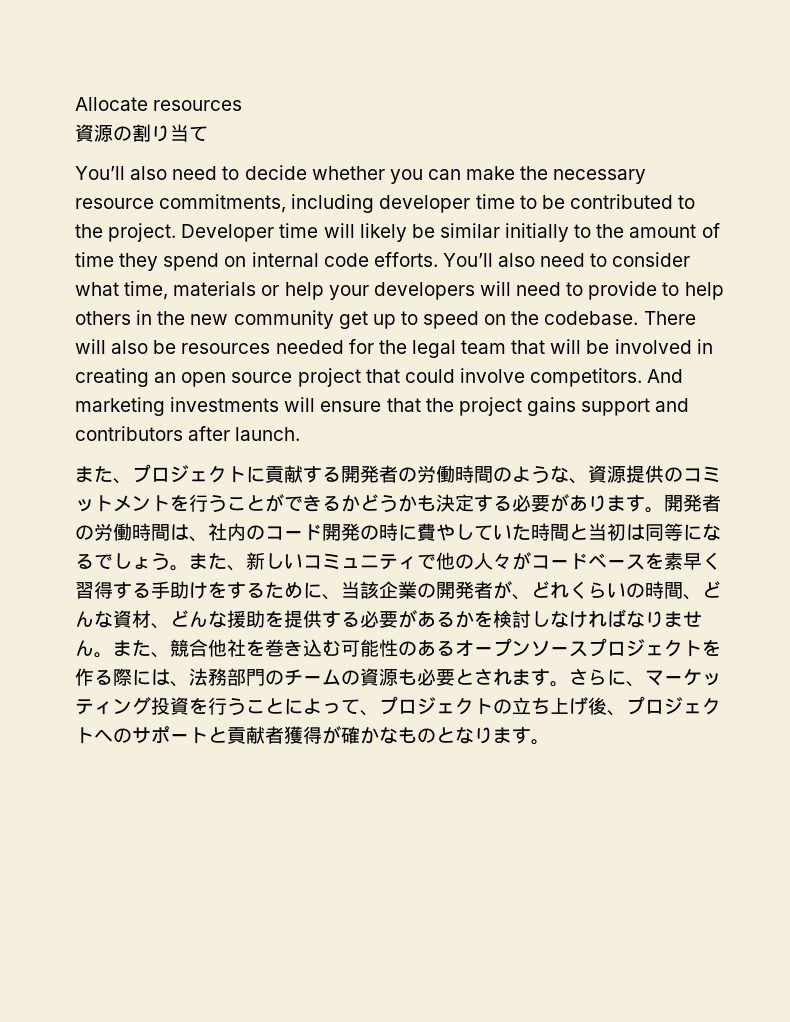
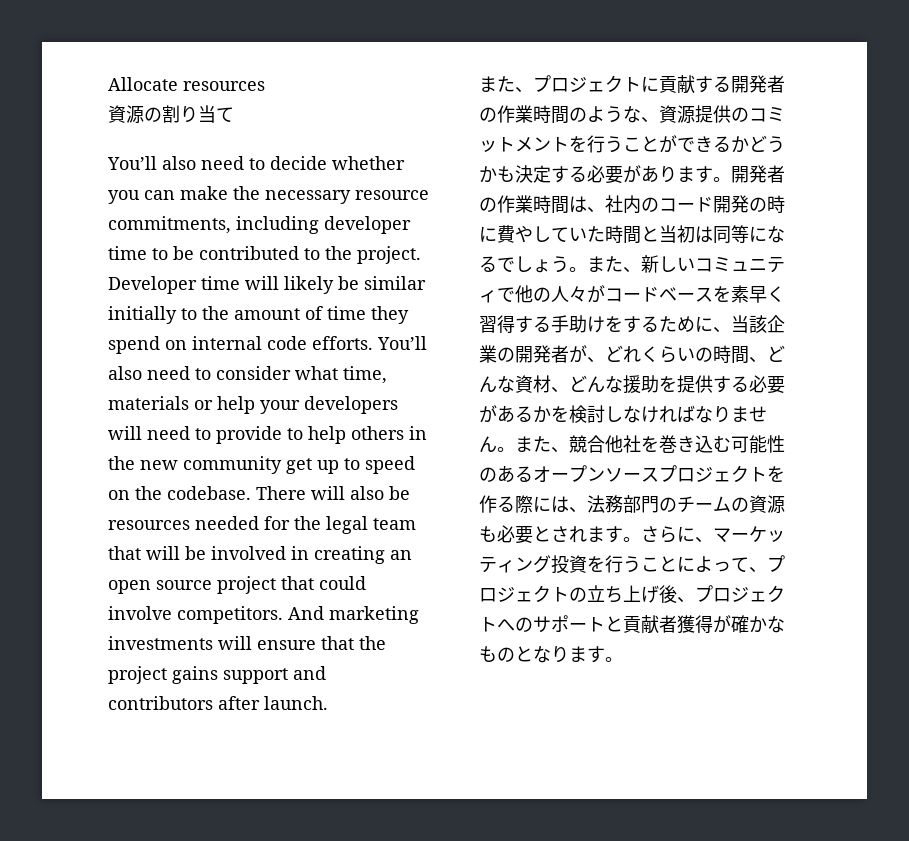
[417,465,455,483] 労働 -> [497,105,533,123] 作業
[94,523,132,541] 労働 -> [497,195,533,213] 作業

